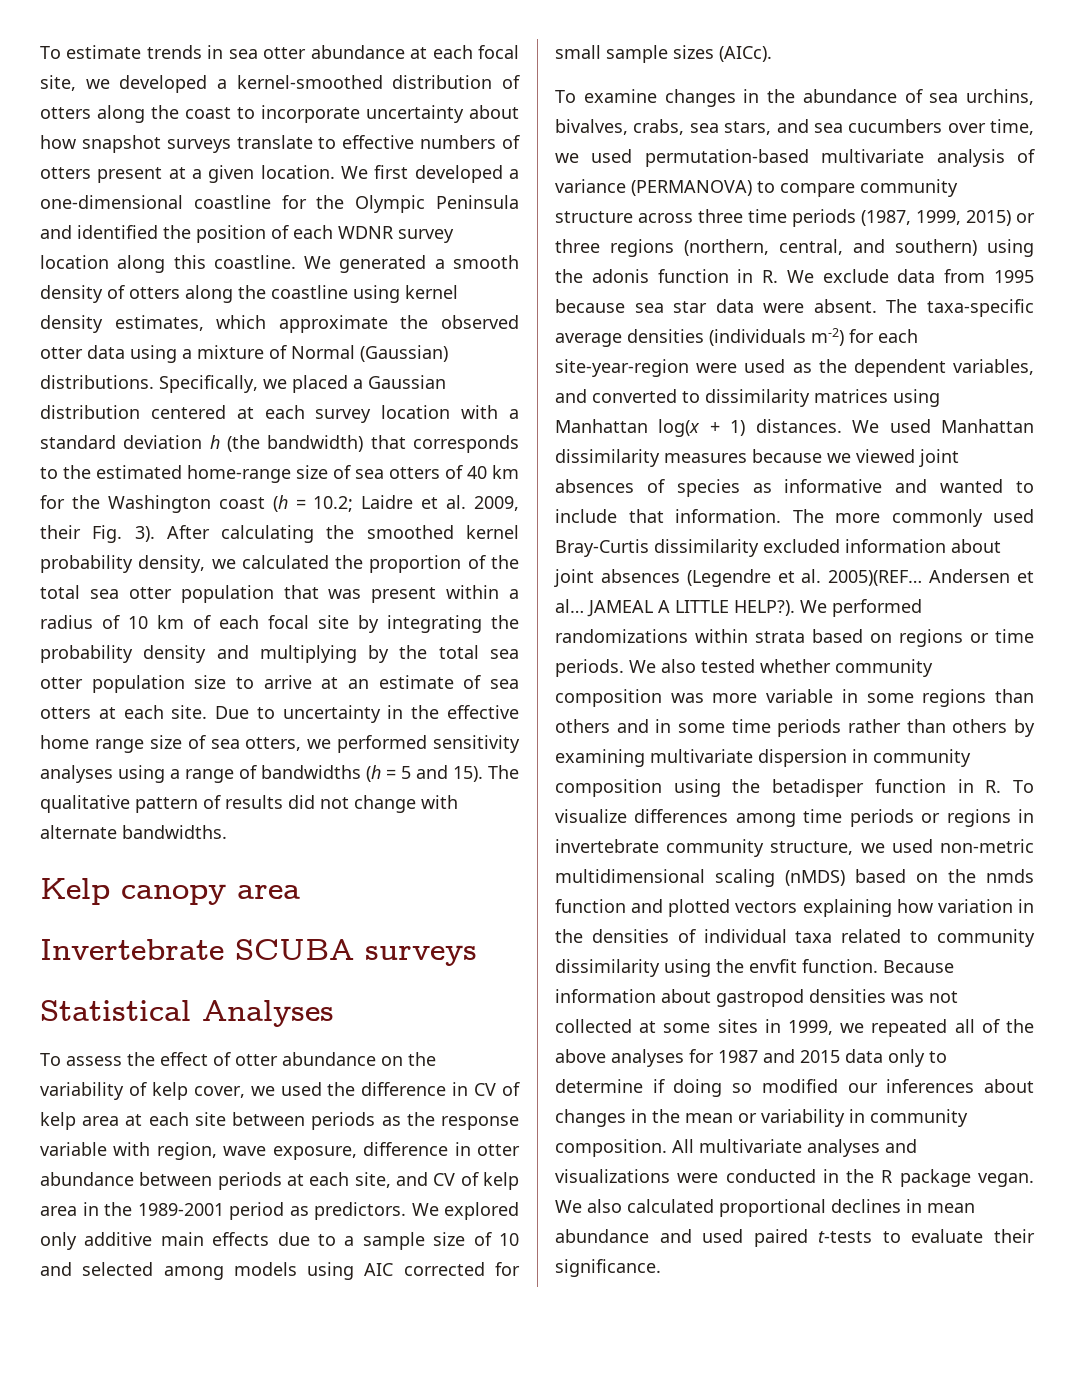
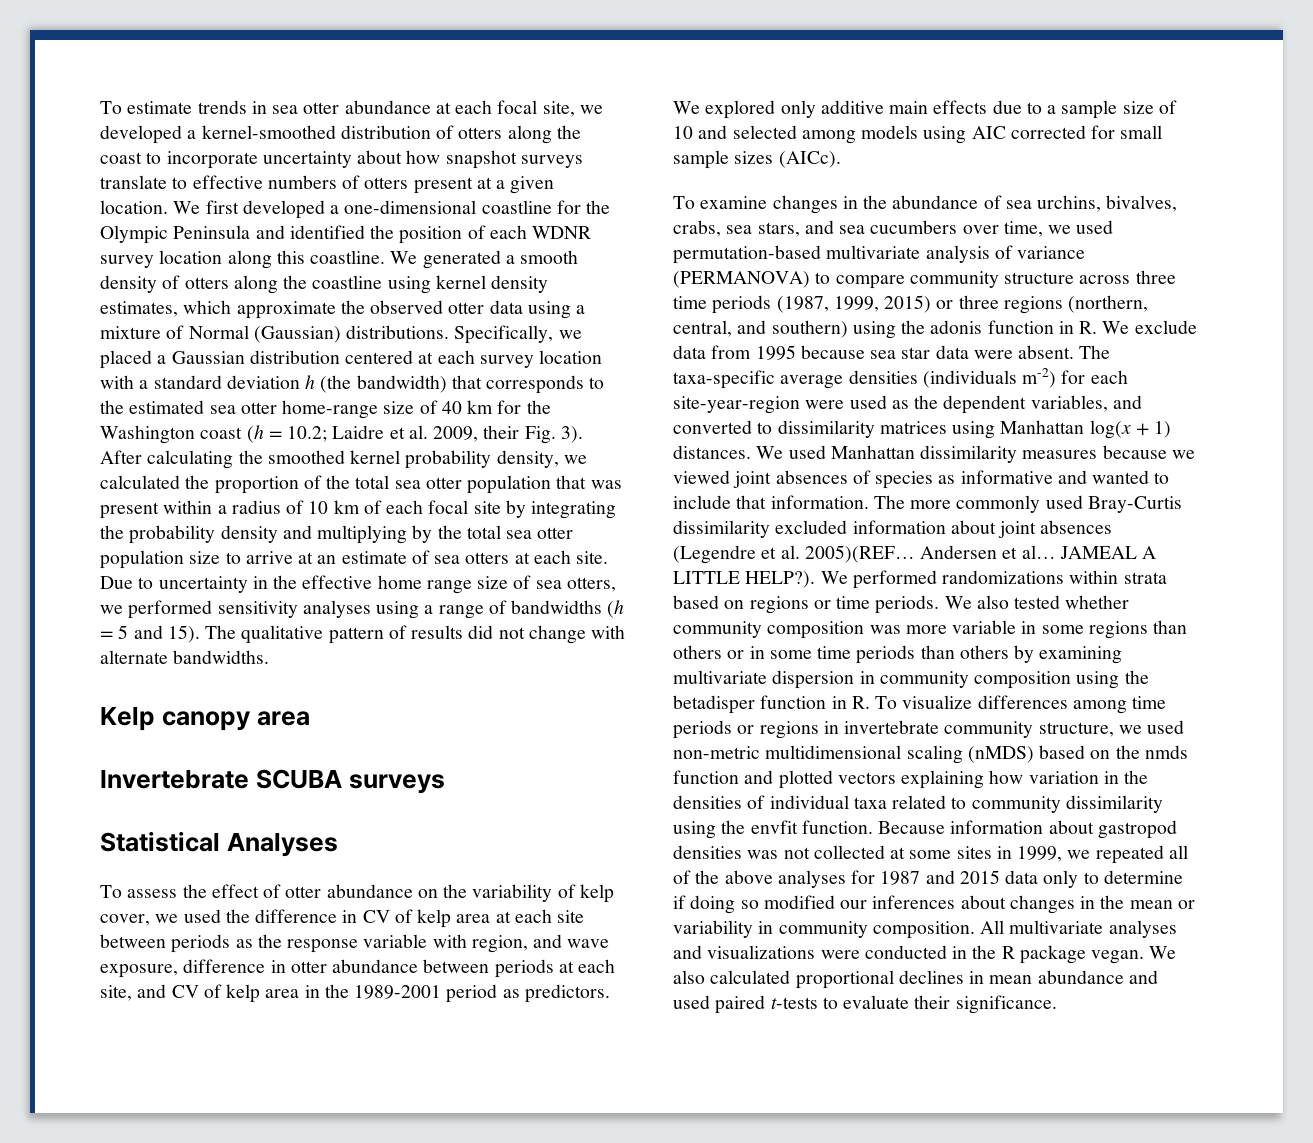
(182, 472) none -> [209,402,277,414] sea otter
[355,465,463,479] sea otters of -> (438, 407) none
(217, 1151) none -> [533,934,563,948] and
[616,719,649,733] and -> [727,650,745,659] or
[848,719,901,733] rather -> (916, 654) none

